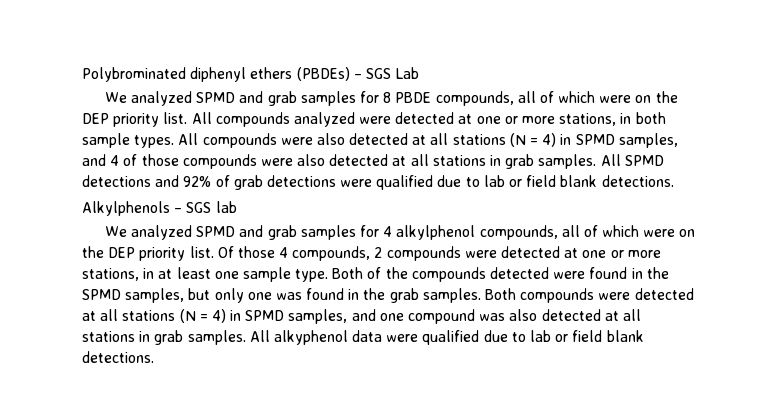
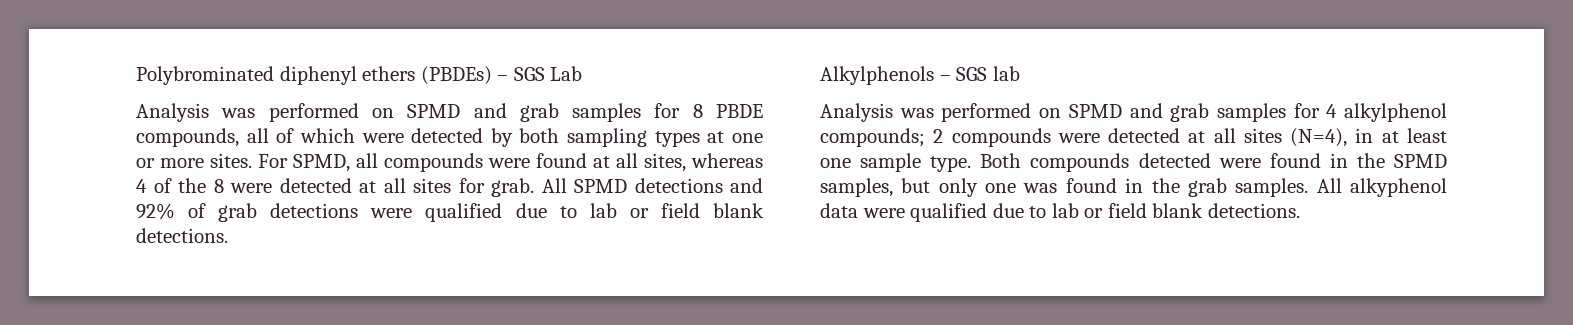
[104,91,193,106] We analyzed -> [136,103,394,122] Analysis was performed on
[635,91,678,103] [82,112,666,127] [82,133,678,148] [82,154,597,169] on the DEP priority list. All compounds analyzed were detected at one or more stations, in both sample types. All compounds were also detected at all stations (N = 4) in SPMD samples, and 4 of those compounds were also detected at all stations in grab samples. -> [411,128,763,147] [136,153,763,172] [136,178,534,197] detected by both sampling types at one or more sites. For SPMD, all compounds were found at all sites, whereas 4 of the 8 were detected at all sites for grab.
[104,225,193,240] We analyzed -> [820,103,1062,122] Analysis was performed on
[479,225,696,240] [82,246,371,261] compounds, all of which were on the DEP priority list. Of those 4 compounds, -> [820,128,925,147] compounds;
[582,250,661,258] [82,268,139,281] one or more stations, -> [1213,128,1348,147] all sites (N=4),
[367,267,408,279] of the -> (1022, 160) none
[485,288,694,303] [82,309,641,324] [82,330,246,345] Both compounds were detected at all stations (N = 4) in SPMD samples, and one compound was also detected at all stations in grab samples. -> (1309, 187) none

